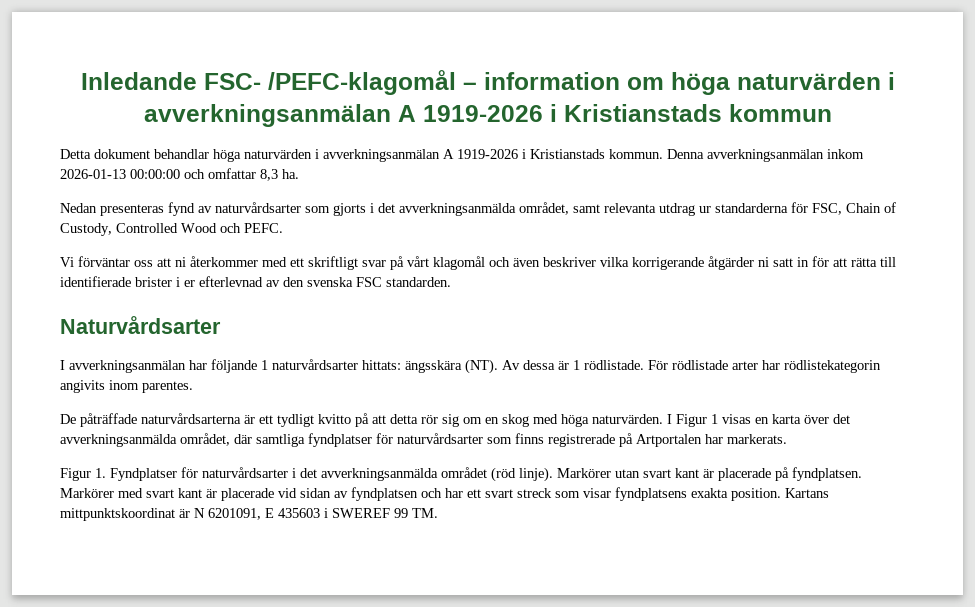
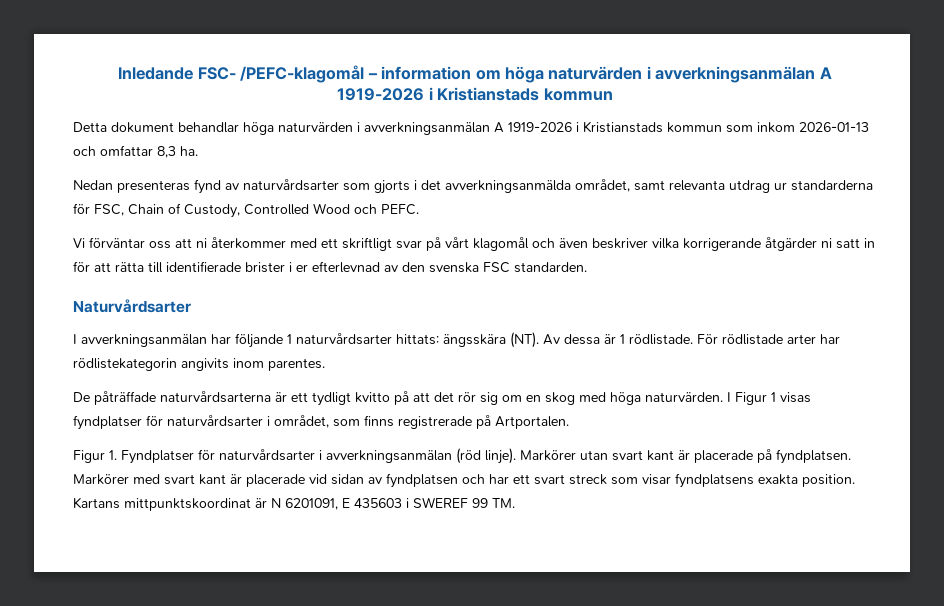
[609,149,824,162] kommun. Denna avverkningsanmälan -> [667,122,753,133] kommun som
[130,169,180,179] 00:00:00 -> (869, 127) none
[390,414,418,424] detta -> [434,392,454,402] det
[755,414,850,424] [60,433,305,447] en karta över det avverkningsanmälda området, där samtliga -> (811, 397) none
(483, 438) none -> [267,415,329,428] i området,
[636,434,787,447] Artportalen har markerats. -> [495,416,569,429] Artportalen.
[300,467,487,481] det avverkningsanmälda området -> [326,450,452,463] avverkningsanmälan

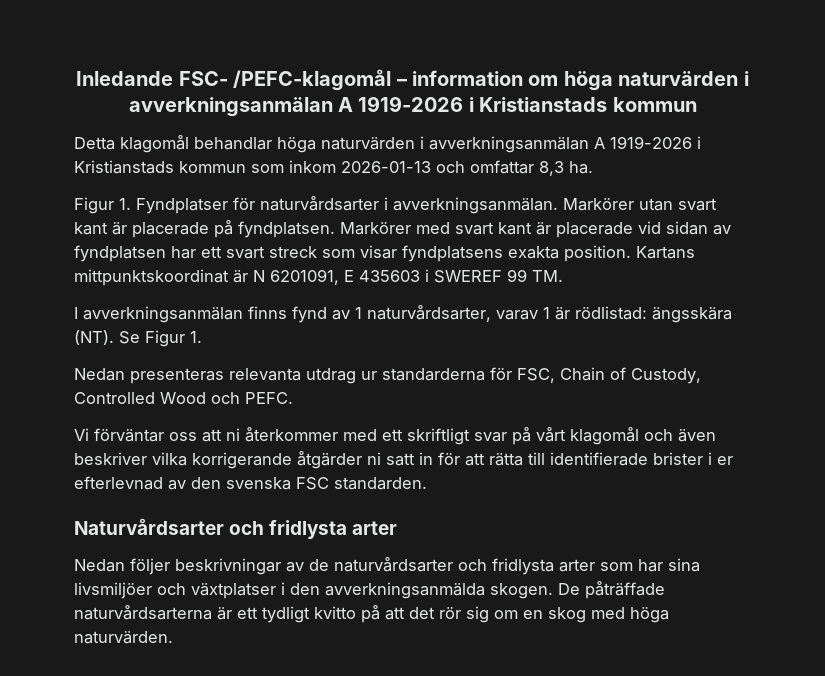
[111,122,174,133] dokument -> [120,135,189,153] klagomål
[73,179,665,194] Nedan presenteras fynd av naturvårdsarter som gjorts i det avverkningsanmälda området, samt -> [74,196,717,214] [74,220,731,238] [74,245,695,262] [74,269,563,286] [74,305,732,323] [74,330,202,347] [74,368,224,384] Figur 1. Fyndplatser för naturvårdsarter i avverkningsanmälan. Markörer utan svart kant är placerade på fyndplatsen. Markörer med svart kant är placerade vid sidan av fyndplatsen har ett svart streck som visar fyndplatsens exakta position. Kartans mittpunktskoordinat är N 6201091, E 435603 i SWEREF 99 TM. // I avverkningsanmälan finns fynd av 1 naturvårdsarter, varav 1 är rödlistad: ängsskära (NT). Se Figur 1. // Nedan presenteras
[73,332,840,348] [73,358,325,371] // I avverkningsanmälan har följande 1 naturvårdsarter hittats: ängsskära (NT). Av dessa är 1 rödlistade. För rödlistade arter har rödlistekategorin angivits inom parentes. // -> [229,520,398,539] [74,557,700,575] [74,582,553,599] och fridlysta arter // Nedan följer beskrivningar av de naturvårdsarter och fridlysta arter som har sina livsmiljöer och växtplatser i den avverkningsanmälda skogen.
[727,392,811,405] [73,415,569,430] [73,448,851,464] [73,473,855,488] [73,497,515,511] I Figur 1 visas fyndplatser för naturvårdsarter i området, som finns registrerade på Artportalen. // Figur 1. Fyndplatser för naturvårdsarter i avverkningsanmälan (röd linje). Markörer utan svart kant är placerade på fyndplatsen. Markörer med svart kant är placerade vid sidan av fyndplatsen och har ett svart streck som visar fyndplatsens exakta position. Kartans mittpunktskoordinat är N 6201091, E 435603 i SWEREF 99 TM. -> (173, 637) none

